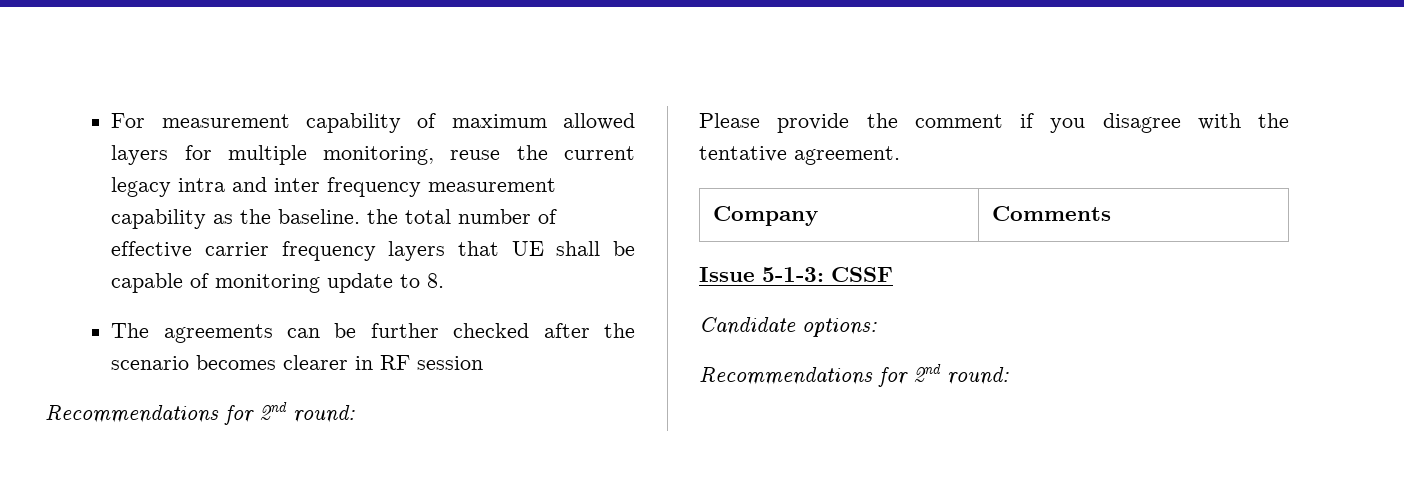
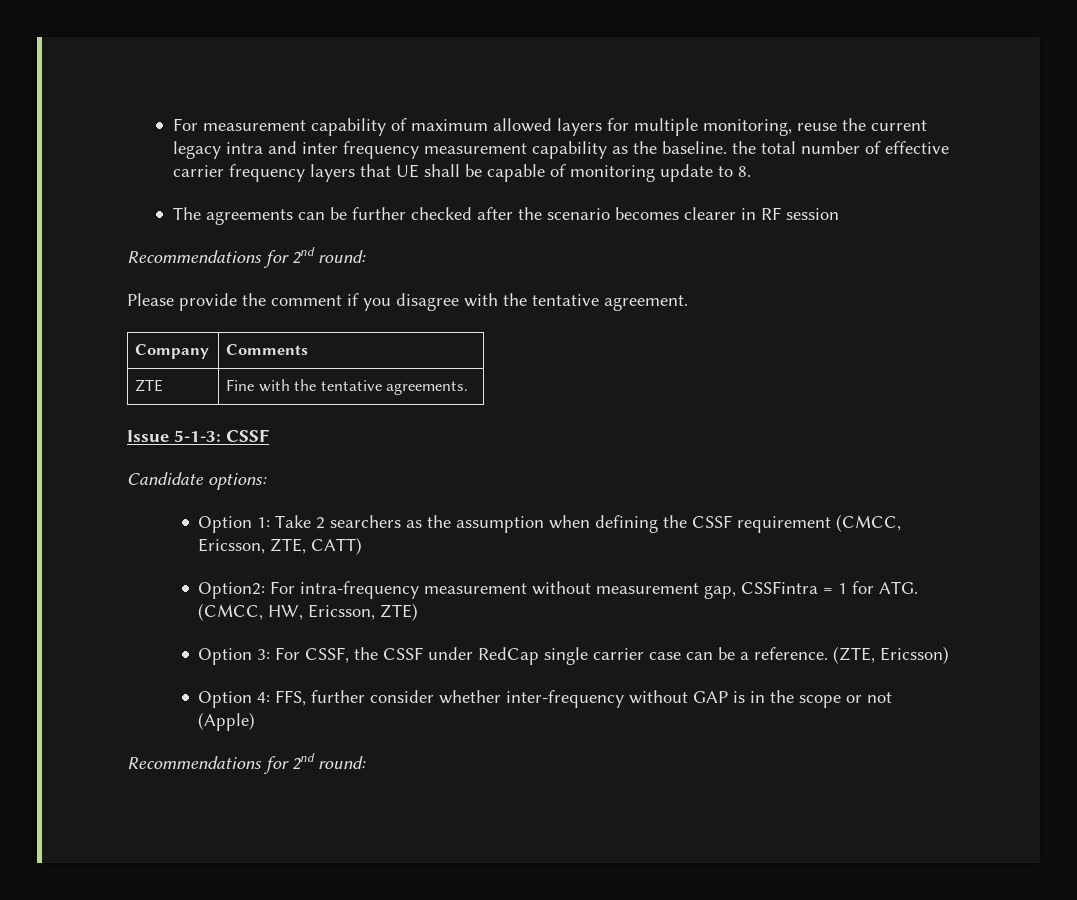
(1112, 213) none -> [135,379,164,392] [226,379,469,395] // ZTE | Fine with the tentative agreements.
(877, 327) none -> [198,514,902,533] [198,537,363,555] [198,581,919,599] [198,603,419,621] [198,646,950,665] [198,690,893,708] [198,712,256,731] // Option 1: Take 2 searchers as the assumption when defining the CSSF requirement (CMCC, Ericsson, ZTE, CATT) // Option2: For intra-frequency measurement without measurement gap, CSSFintra = 1 for ATG. (CMCC, HW, Ericsson, ZTE) // Option 3: For CSSF, the CSSF under RedCap single carrier case can be a reference. (ZTE, Ericsson) // Option 4: FFS, further consider whether inter-frequency without GAP is in the scope or not (Apple)

